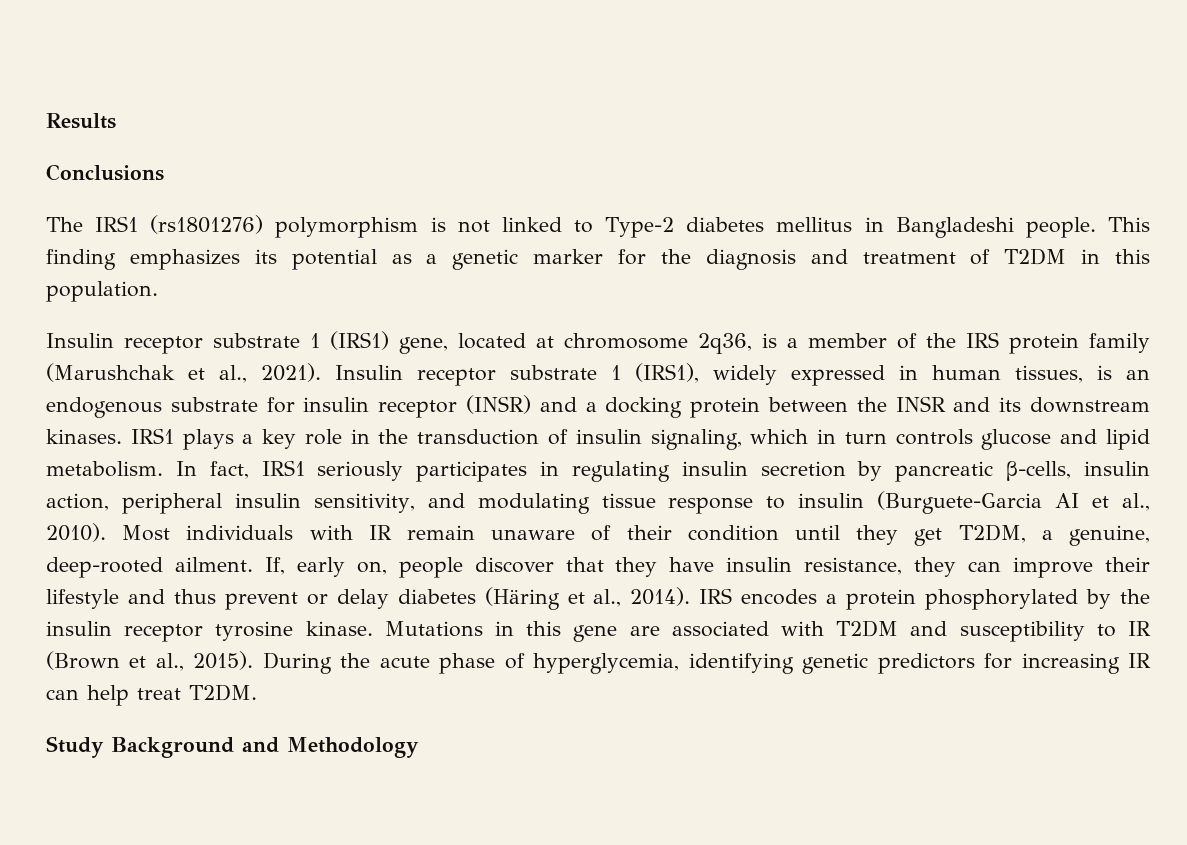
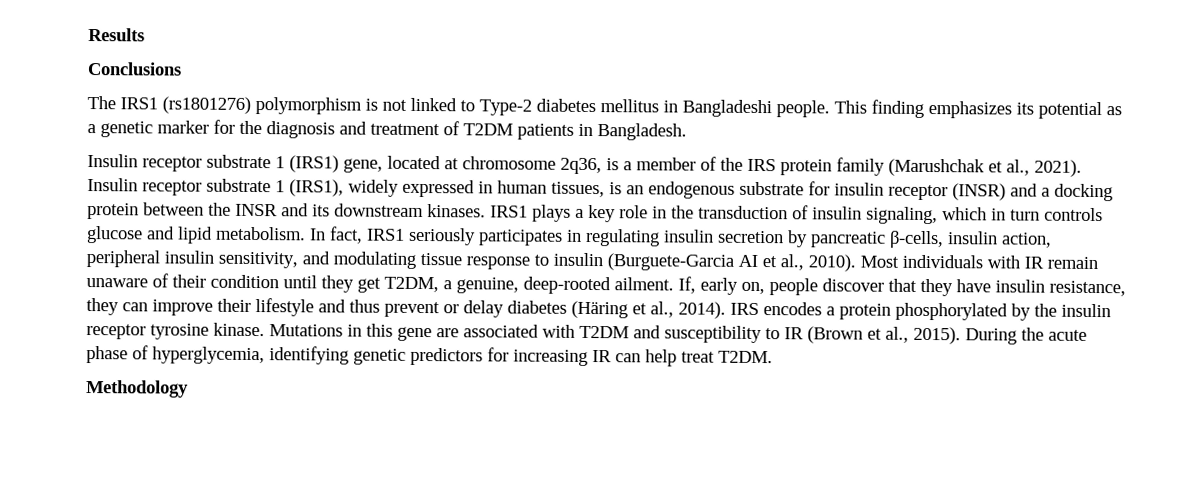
[1081,249,1150,264] [46,281,158,302] in this population. -> [517,123,687,141] patients in Bangladesh.
[46,736,279,758] Study Background and -> (773, 357) none

